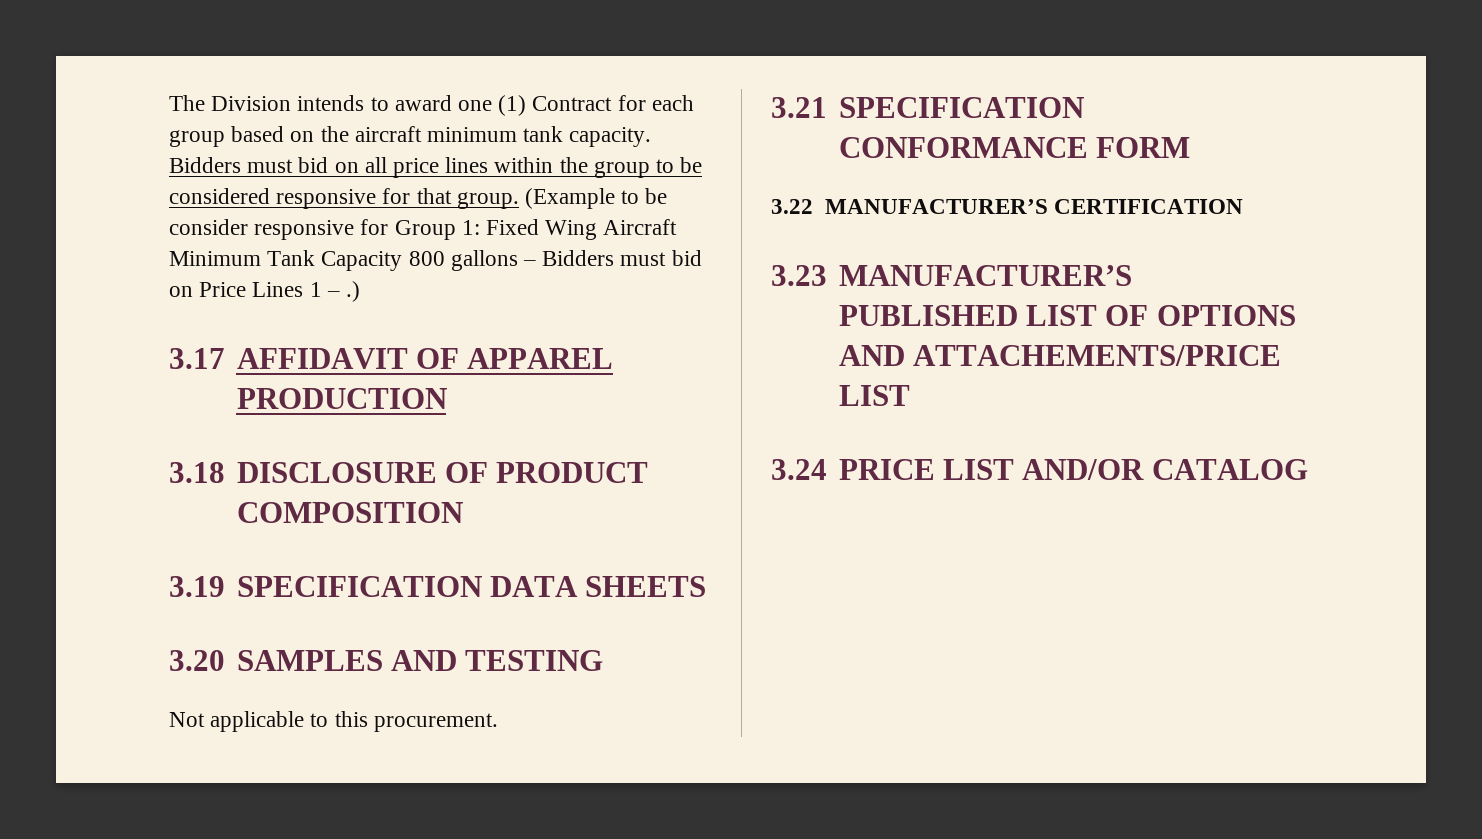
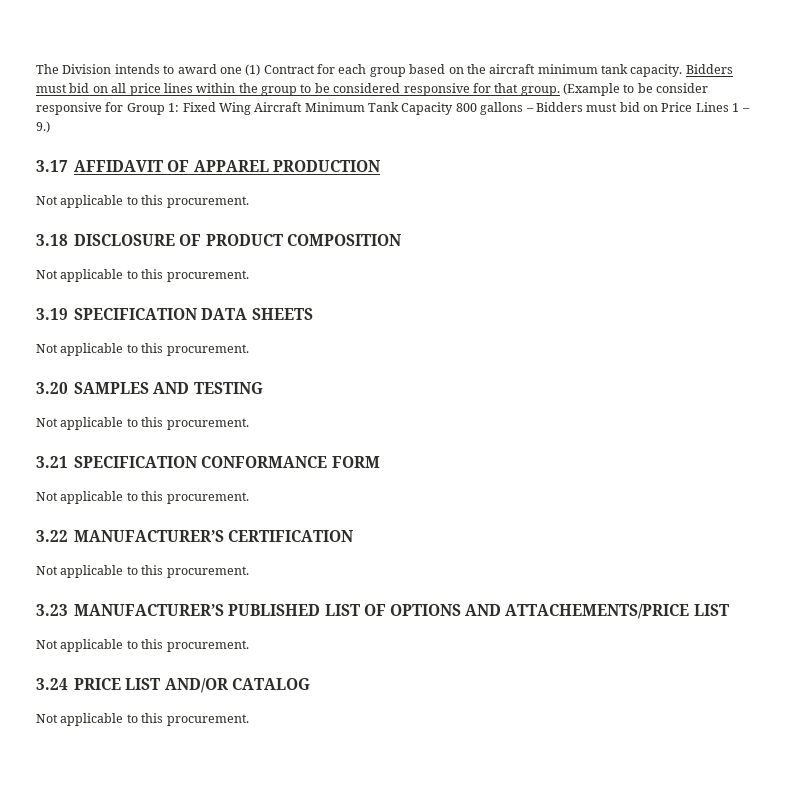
[346,281,361,302] .) -> [36,121,50,133] 9.)
(447, 398) none -> [36,195,249,208] // Not applicable to this procurement.
(463, 512) none -> [36,269,249,282] // Not applicable to this procurement.
(707, 586) none -> [36,343,249,356] // Not applicable to this procurement.
[771,199,1243,214] 3.22 MANUFACTURER’S CERTIFICATION -> [36,491,249,504] [36,530,354,542] [36,565,249,578] Not applicable to this procurement. // 3.22 MANUFACTURER’S CERTIFICATION // Not applicable to this procurement.
(910, 395) none -> [36,639,249,652] // Not applicable to this procurement.
(1308, 469) none -> [36,713,249,726] // Not applicable to this procurement.

